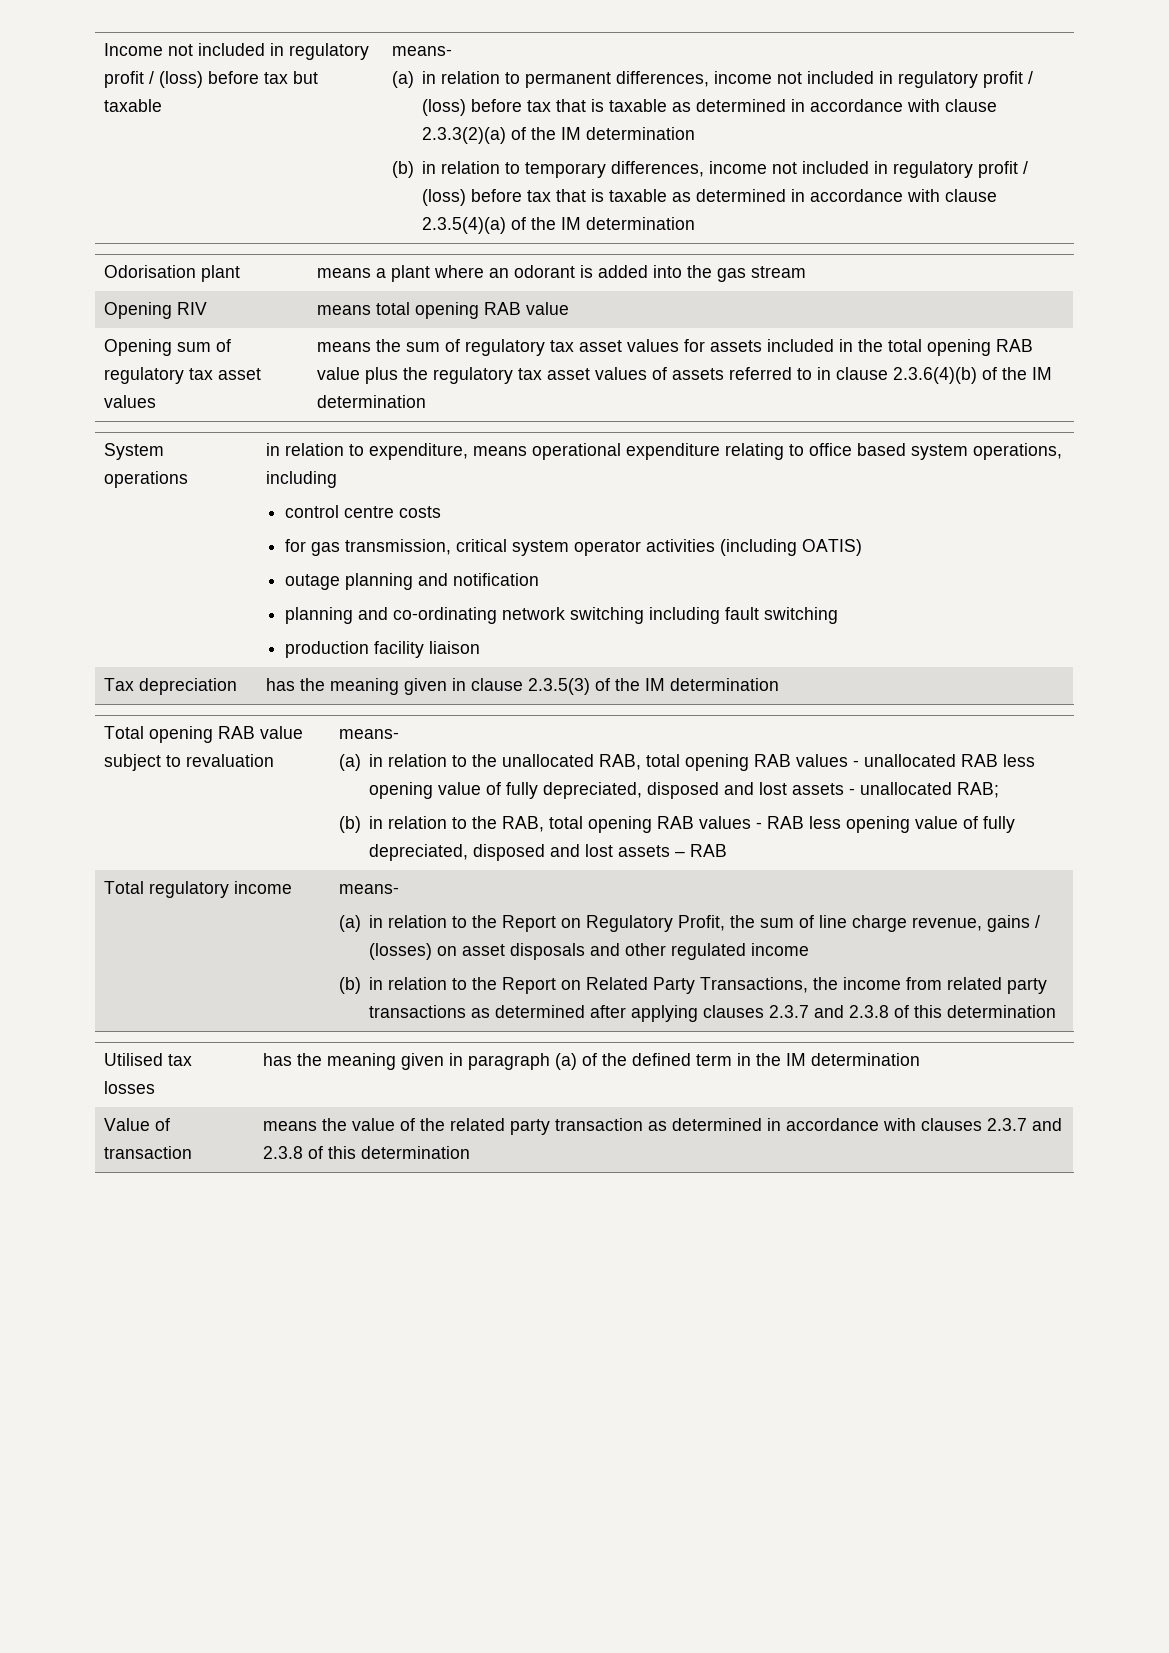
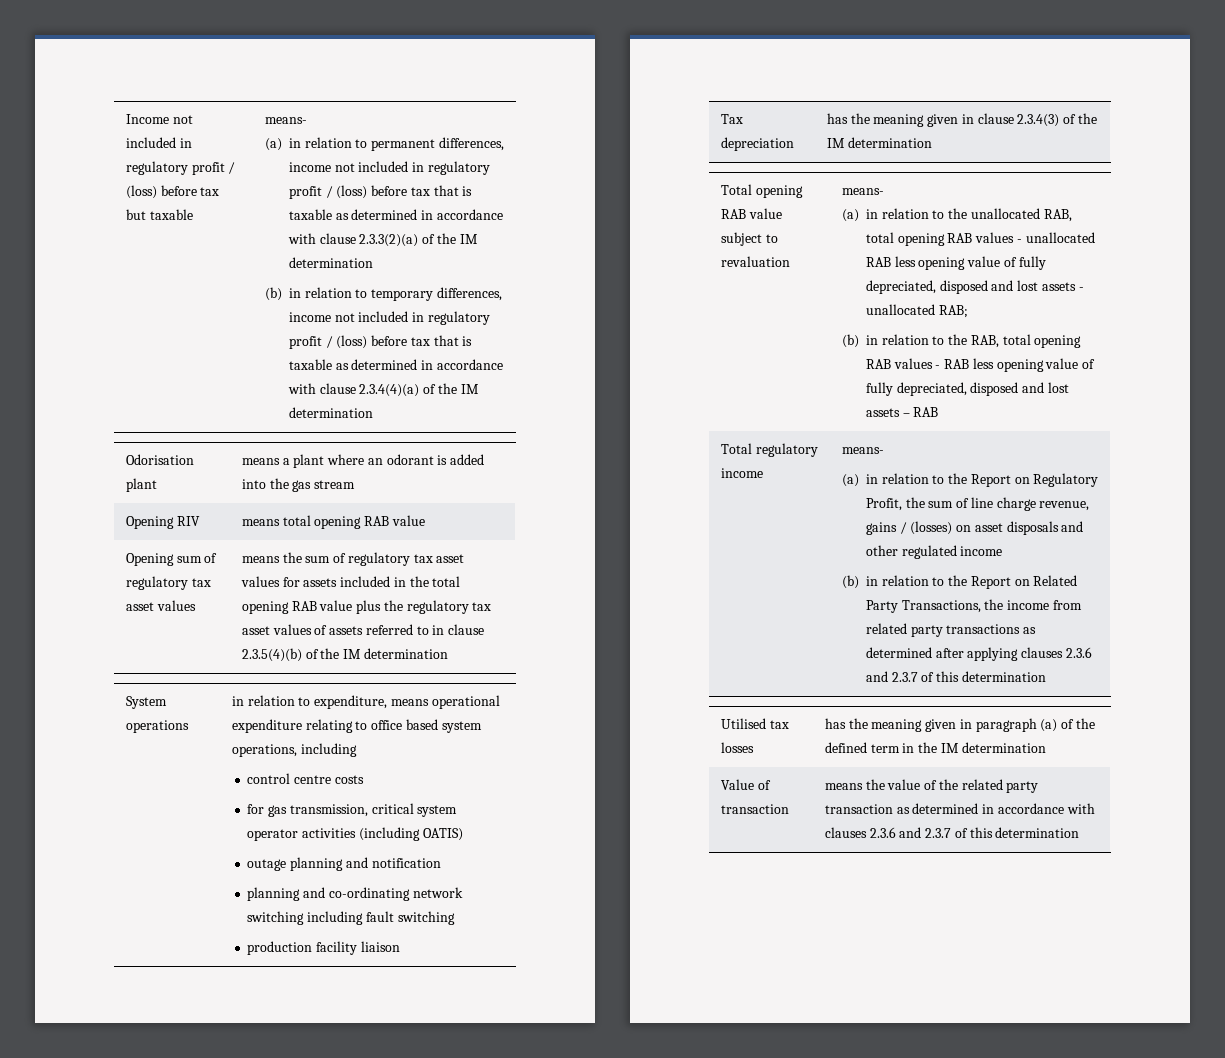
[422,217,507,234] 2.3.5(4)(a) -> [359,384,420,397] 2.3.4(4)(a)
[892,367,977,384] 2.3.6(4)(b) -> [241,648,302,662] 2.3.5(4)(b)
[527,678,590,695] 2.3.5(3) -> [1017,114,1060,127] 2.3.4(3)
[769,1005,890,1018] 2.3.7 and 2.3.8 -> [1065,647,1092,658] [865,671,918,682] 2.3.6 and 2.3.7
[986,1118,1062,1131] [262,1146,303,1159] 2.3.7 and 2.3.8 -> [869,827,952,838] 2.3.6 and 2.3.7

